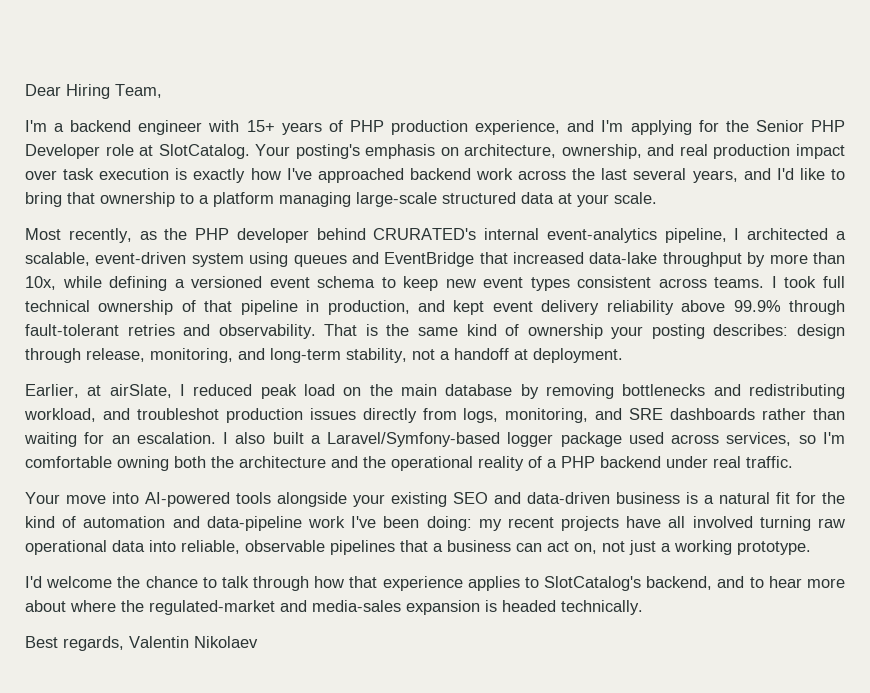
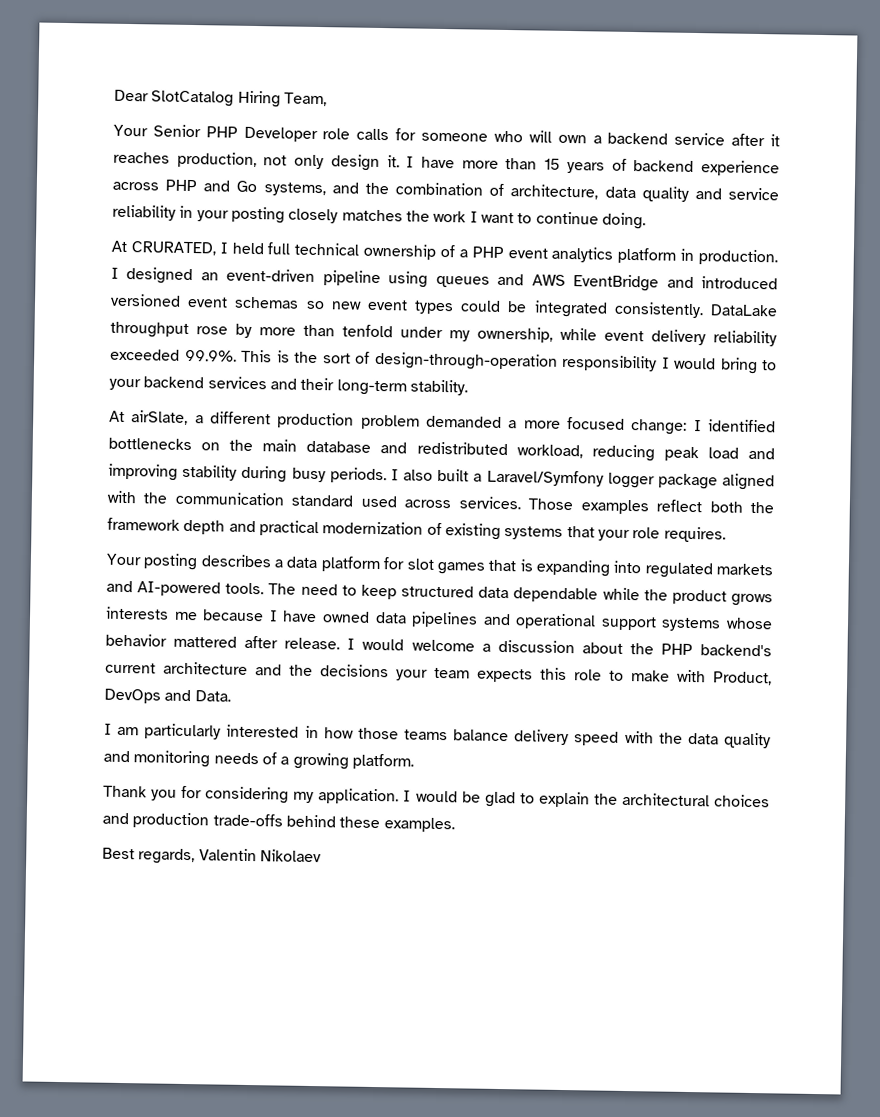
(61, 90) none -> [151,90,235,107] SlotCatalog
[25,120,846,135] [25,144,846,159] [25,168,845,183] [25,192,657,207] [25,228,846,243] [25,252,845,267] [25,276,845,291] [25,300,846,315] [25,324,845,339] [25,348,623,363] [25,384,846,399] [24,408,845,423] [24,432,216,447] I'm a backend engineer with 15+ years of PHP production experience, and I'm applying for the Senior PHP Developer role at SlotCatalog. Your posting's emphasis on architecture, ownership, and real production impact over task execution is exactly how I've approached backend work across the last several years, and I'd like to bring that ownership to a platform managing large-scale structured data at your scale. // Most recently, as the PHP developer behind CRURATED's internal event-analytics pipeline, I architected a scalable, event-driven system using queues and EventBridge that increased data-lake throughput by more than 10x, while defining a versioned event schema to keep new event types consistent across teams. I took full technical ownership of that pipeline in production, and kept event delivery reliability above 99.9% through fault-tolerant retries and observability. That is the same kind of ownership your posting describes: design through release, monitoring, and long-term stability, not a handoff at deployment. // Earlier, at airSlate, I reduced peak load on the main database by removing bottlenecks and redistributing workload, and troubleshot production issues directly from logs, monitoring, and SRE dashboards rather than waiting for an escalation. -> [113,124,781,147] [113,151,780,177] [112,179,779,202] [112,204,646,230] [111,240,778,266] [111,266,778,292] [110,293,778,319] [110,321,777,347] [110,348,777,375] [109,376,468,396] [109,410,777,435] [108,437,776,462] [108,463,387,484] Your Senior PHP Developer role calls for someone who will own a backend service after it reaches production, not only design it. I have more than 15 years of backend experience across PHP and Go systems, and the combination of architecture, data quality and service reliability in your posting closely matches the work I want to continue doing. // At CRURATED, I held full technical ownership of a PHP event analytics platform in production. I designed an event-driven pipeline using queues and AWS EventBridge and introduced versioned event schemas so new event types could be integrated consistently. DataLake throughput rose by more than tenfold under my ownership, while event delivery reliability exceeded 99.9%. This is the sort of design-through-operation responsibility I would bring to your backend services and their long-term stability. // At airSlate, a different production problem demanded a more focused change: I identified bottlenecks on the main database and redistributed workload, reducing peak load and improving stability during busy periods.
[327,432,501,447] Laravel/Symfony-based -> [486,469,604,487] Laravel/Symfony
[628,432,845,446] [25,456,793,471] [25,492,845,507] [25,516,845,531] [25,540,811,555] [25,576,845,591] [25,600,643,615] used across services, so I'm comfortable owning both the architecture and the operational reality of a PHP backend under real traffic. // Your move into AI-powered tools alongside your existing SEO and data-driven business is a natural fit for the kind of automation and data-pipeline work I've been doing: my recent projects have all involved turning raw operational data into reliable, observable pipelines that a business can act on, not just a working prototype. // I'd welcome the chance to talk through how that experience applies to SlotCatalog's backend, and to hear more about where the regulated-market and media-sales expansion is headed technically. -> [722,473,775,491] [107,490,775,515] [107,517,726,543] [106,553,773,579] [106,580,773,607] [106,606,773,632] [105,633,773,657] [105,661,772,686] [104,688,231,704] [104,723,771,749] [103,750,414,770] [103,785,770,808] [102,812,455,833] aligned with the communication standard used across services. Those examples reflect both the framework depth and practical modernization of existing systems that your role requires. // Your posting describes a data platform for slot games that is expanding into regulated markets and AI-powered tools. The need to keep structured data dependable while the product grows interests me because I have owned data pipelines and operational support systems whose behavior mattered after release. I would welcome a discussion about the PHP backend's current architecture and the decisions your team expects this role to make with Product, DevOps and Data. // I am particularly interested in how those teams balance delivery speed with the data quality and monitoring needs of a growing platform. // Thank you for considering my application. I would be glad to explain the architectural choices and production trade-offs behind these examples.

